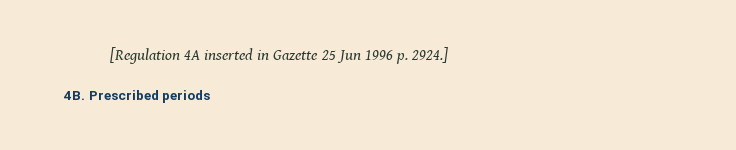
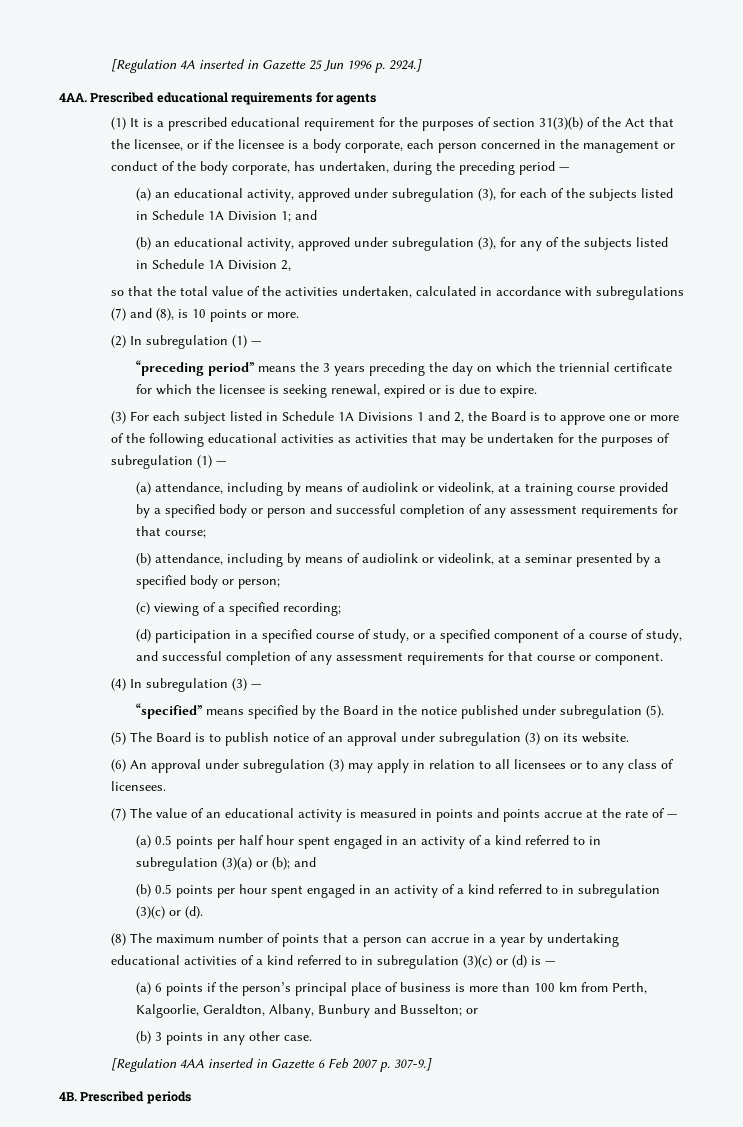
(449, 55) none -> [59,92,376,105] [110,117,674,131] [110,139,675,153] [110,161,569,175] [136,188,674,202] [136,210,318,222] [136,237,669,251] [136,259,292,271] [110,286,684,300] [110,308,299,322] [110,335,261,349] [136,360,673,376] [136,384,538,398] [110,411,679,425] [110,433,670,447] [110,455,226,469] [136,482,669,496] [136,504,679,518] [136,526,207,538] [136,553,662,567] [136,575,281,589] [136,602,342,616] [136,629,683,643] [136,651,664,665] [110,678,261,692] [136,703,665,719] [110,732,629,746] [110,759,674,773] [110,781,166,791] [110,808,677,822] [136,835,602,849] [136,857,317,871] [136,884,661,898] [136,906,204,919] [110,933,619,947] [110,955,555,969] [136,982,648,996] [136,1004,479,1018] [136,1031,313,1045] [110,1058,432,1072] // 4AA. Prescribed educational requirements for agents // (1) It is a prescribed educational requirement for the purposes of section 31(3)(b) of the Act that the licensee, or if the licensee is a body corporate, each person concerned in the management or conduct of the body corporate, has undertaken, during the preceding period — // (a) an educational activity, approved under subregulation (3), for each of the subjects listed in Schedule 1A Division 1; and // (b) an educational activity, approved under subregulation (3), for any of the subjects listed in Schedule 1A Division 2, // so that the total value of the activities undertaken, calculated in accordance with subregulations (7) and (8), is 10 points or more. // (2) In subregulation (1) — // “preceding period” means the 3 years preceding the day on which the triennial certificate for which the licensee is seeking renewal, expired or is due to expire. // (3) For each subject listed in Schedule 1A Divisions 1 and 2, the Board is to approve one or more of the following educational activities as activities that may be undertaken for the purposes of subregulation (1) — // (a) attendance, including by means of audiolink or videolink, at a training course provided by a specified body or person and successful completion of any assessment requirements for that course; // (b) attendance, including by means of audiolink or videolink, at a seminar presented by a specified body or person; // (c) viewing of a specified recording; // (d) participation in a specified course of study, or a specified component of a course of study, and successful completion of any assessment requirements for that course or component. // (4) In subregulation (3) — // “specified” means specified by the Board in the notice published under subregulation (5). // (5) The Board is to publish notice of an approval under subregulation (3) on its website. // (6) An approval under subregulation (3) may apply in relation to all licensees or to any class of licensees. // (7) The value of an educational activity is measured in points and points accrue at the rate of — // (a) 0.5 points per half hour spent engaged in an activity of a kind referred to in subregulation (3)(a) or (b); and // (b) 0.5 points per hour spent engaged in an activity of a kind referred to in subregulation (3)(c) or (d). // (8) The maximum number of points that a person can accrue in a year by undertaking educational activities of a kind referred to in subregulation (3)(c) or (d) is — // (a) 6 points if the person’s principal place of business is more than 100 km from Perth, Kalgoorlie, Geraldton, Albany, Bunbury and Busselton; or // (b) 3 points in any other case. // [Regulation 4AA inserted in Gazette 6 Feb 2007 p. 307-9.]

